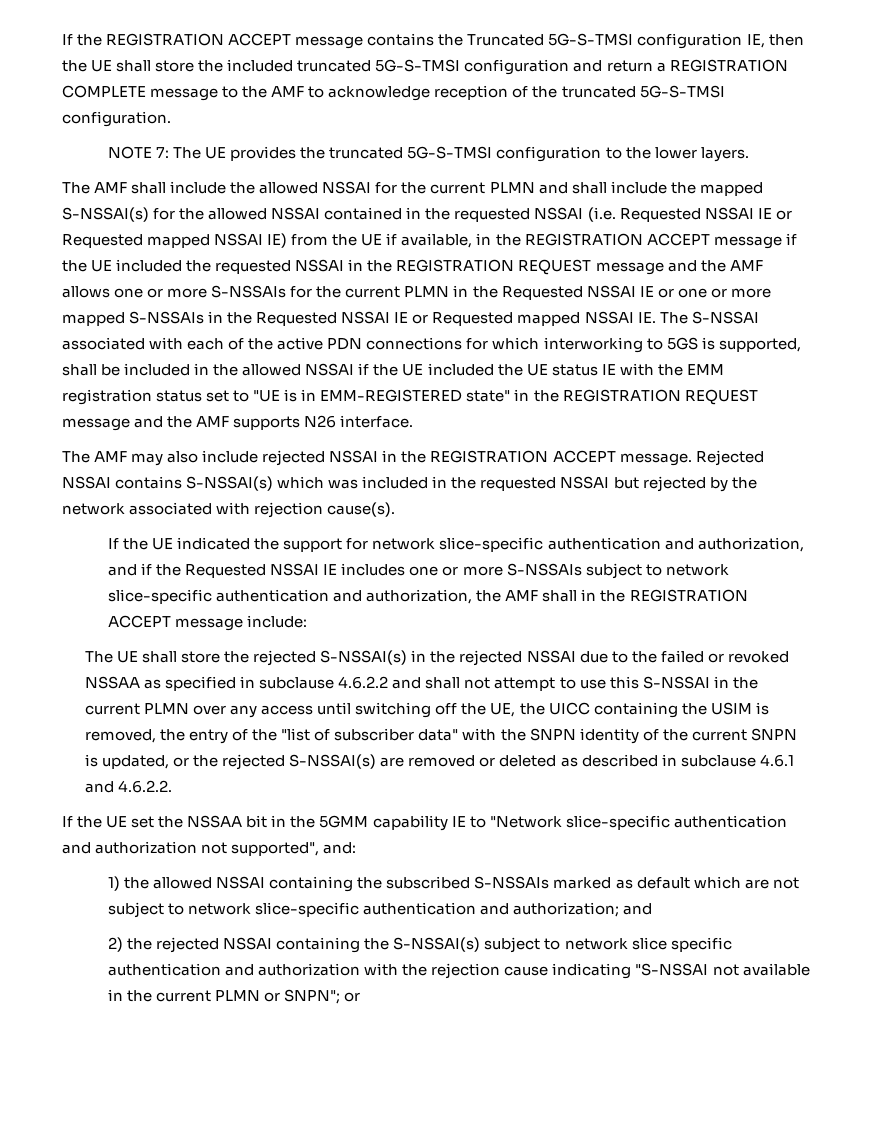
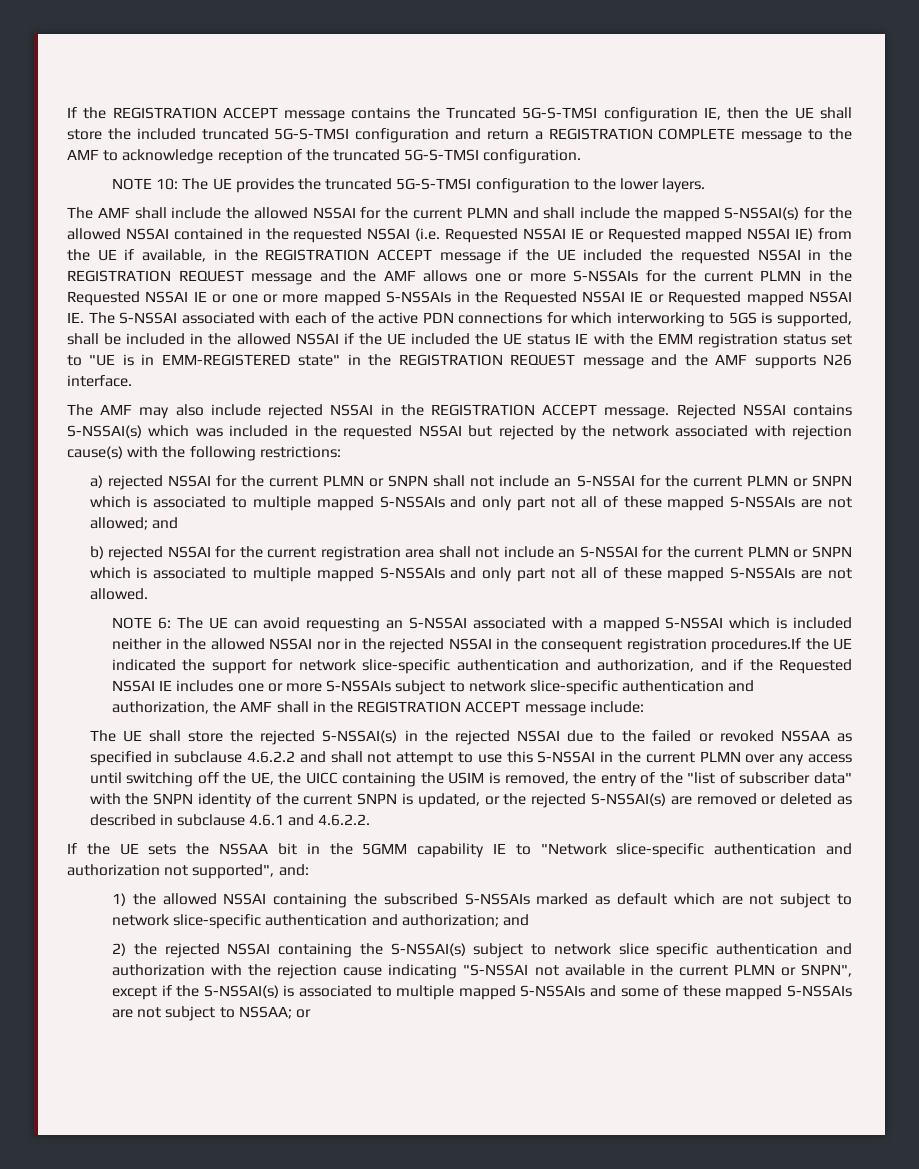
[156,147,170,158] 7: -> [156,178,179,190] 10:
[327,502,396,517] [108,538,120,549] cause(s). // If -> [67,446,341,461] [89,475,852,490] [89,496,853,511] [89,517,178,530] [89,546,852,561] [89,567,853,582] [89,588,148,600] [112,617,853,632] [112,638,802,653] cause(s) with the following restrictions: // a) rejected NSSAI for the current PLMN or SNPN shall not include an S-NSSAI for the current PLMN or SNPN which is associated to multiple mapped S-NSSAIs and only part not all of these mapped S-NSSAIs are not allowed; and // b) rejected NSSAI for the current registration area shall not include an S-NSSAI for the current PLMN or SNPN which is associated to multiple mapped S-NSSAIs and only part not all of these mapped S-NSSAIs are not allowed. // NOTE 6: The UE can avoid requesting an S-NSSAI associated with a mapped S-NSSAI which is included neither in the allowed NSSAI nor in the rejected NSSAI in the consequent registration procedures.If
[131,816,155,828] set -> [148,844,177,855] sets
[284,989,341,1004] SNPN"; -> [801,964,853,977] [112,985,853,1000] [112,1006,292,1021] SNPN", except if the S-NSSAI(s) is associated to multiple mapped S-NSSAIs and some of these mapped S-NSSAIs are not subject to NSSAA;

